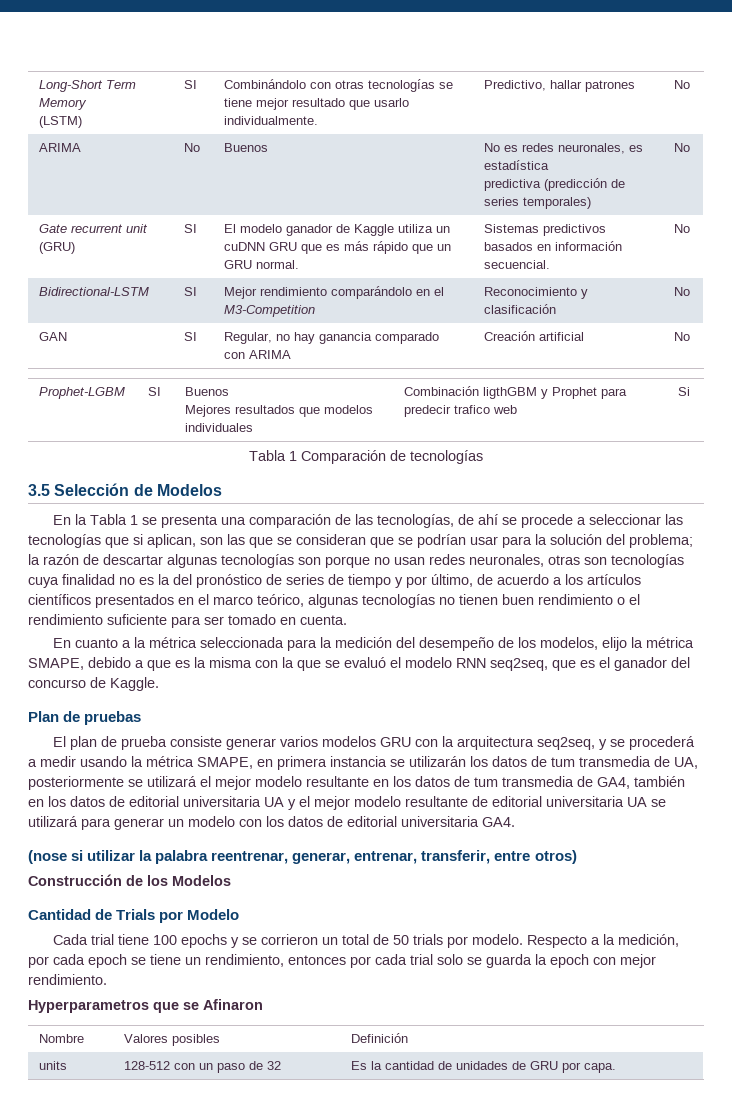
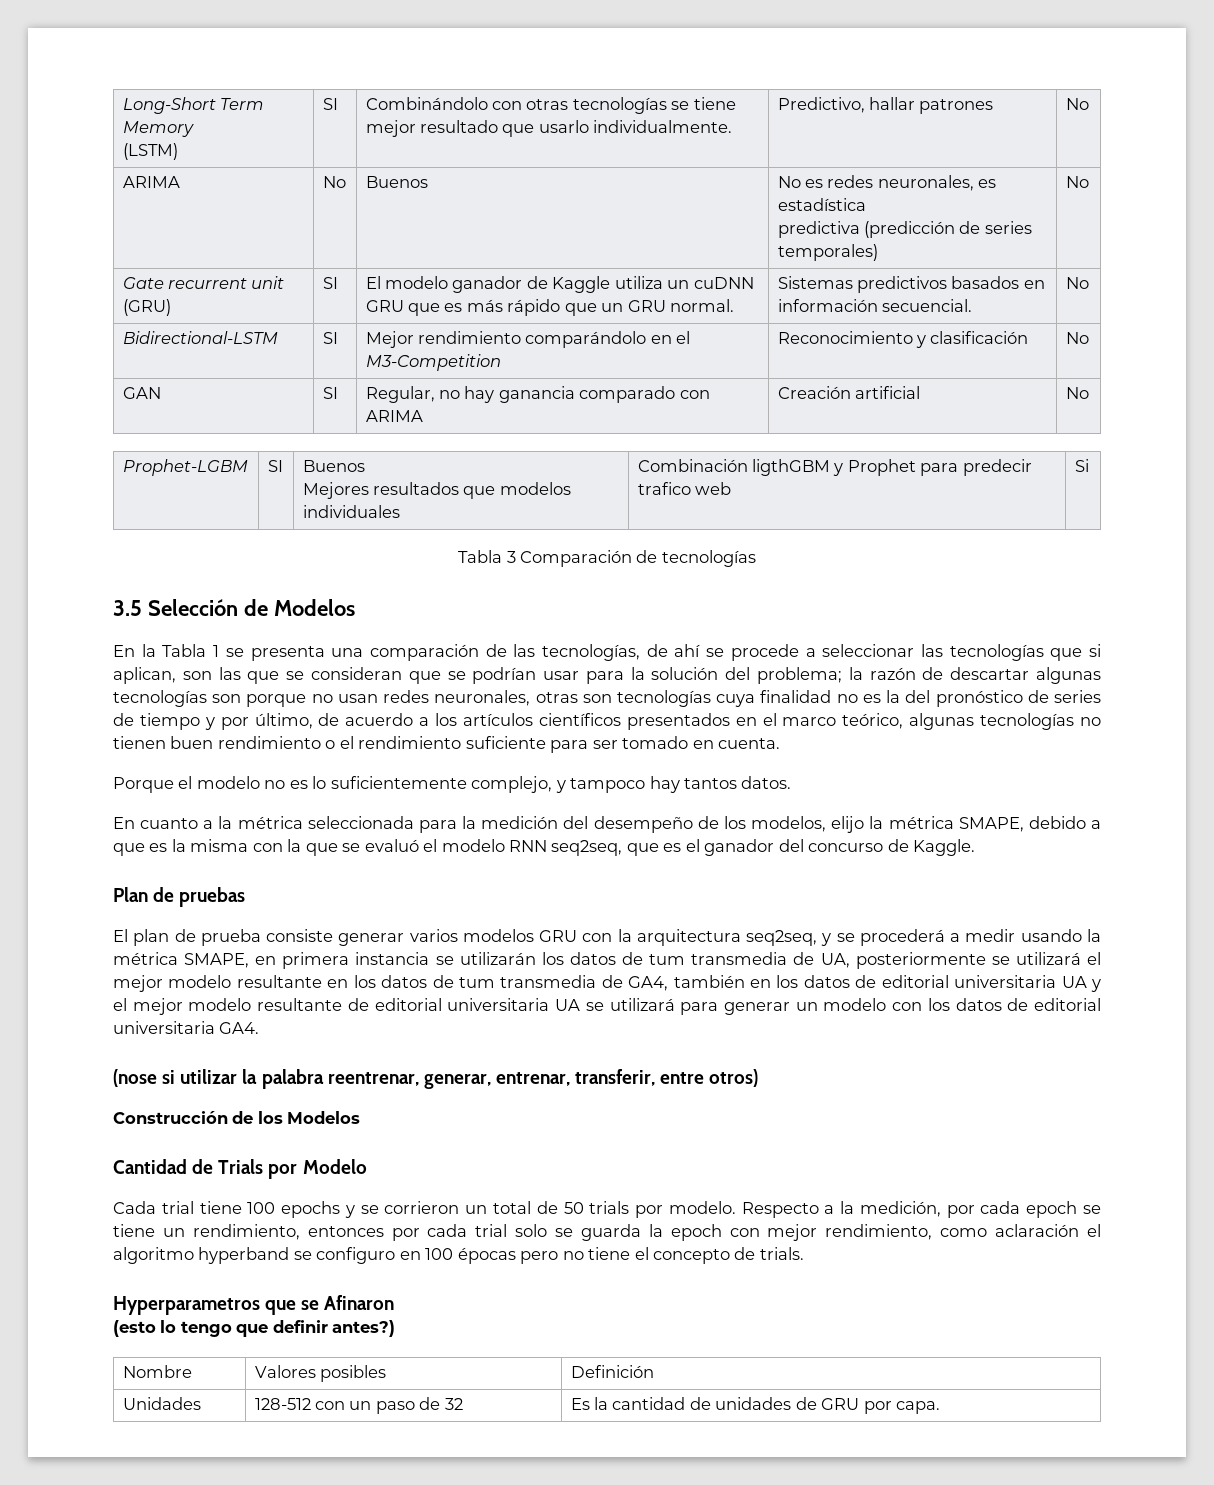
[289,451,297,461] 1 -> [506,551,516,563] 3
(347, 620) none -> [113,776,792,793] // Porque el modelo no es lo suficientemente complejo, y tampoco hay tantos datos.
[28,974,107,985] [28,999,263,1013] rendimiento. // Hyperparametros que se Afinaron -> [825,1224,1101,1240] [113,1247,804,1264] [113,1295,395,1315] [113,1320,396,1337] rendimiento, como aclaración el algoritmo hyperband se configuro en 100 épocas pero no tiene el concepto de trials. // Hyperparametros que se Afinaron // (esto lo tengo que definir antes?)
[39,1061,68,1070] units -> [122,1397,201,1410] Unidades

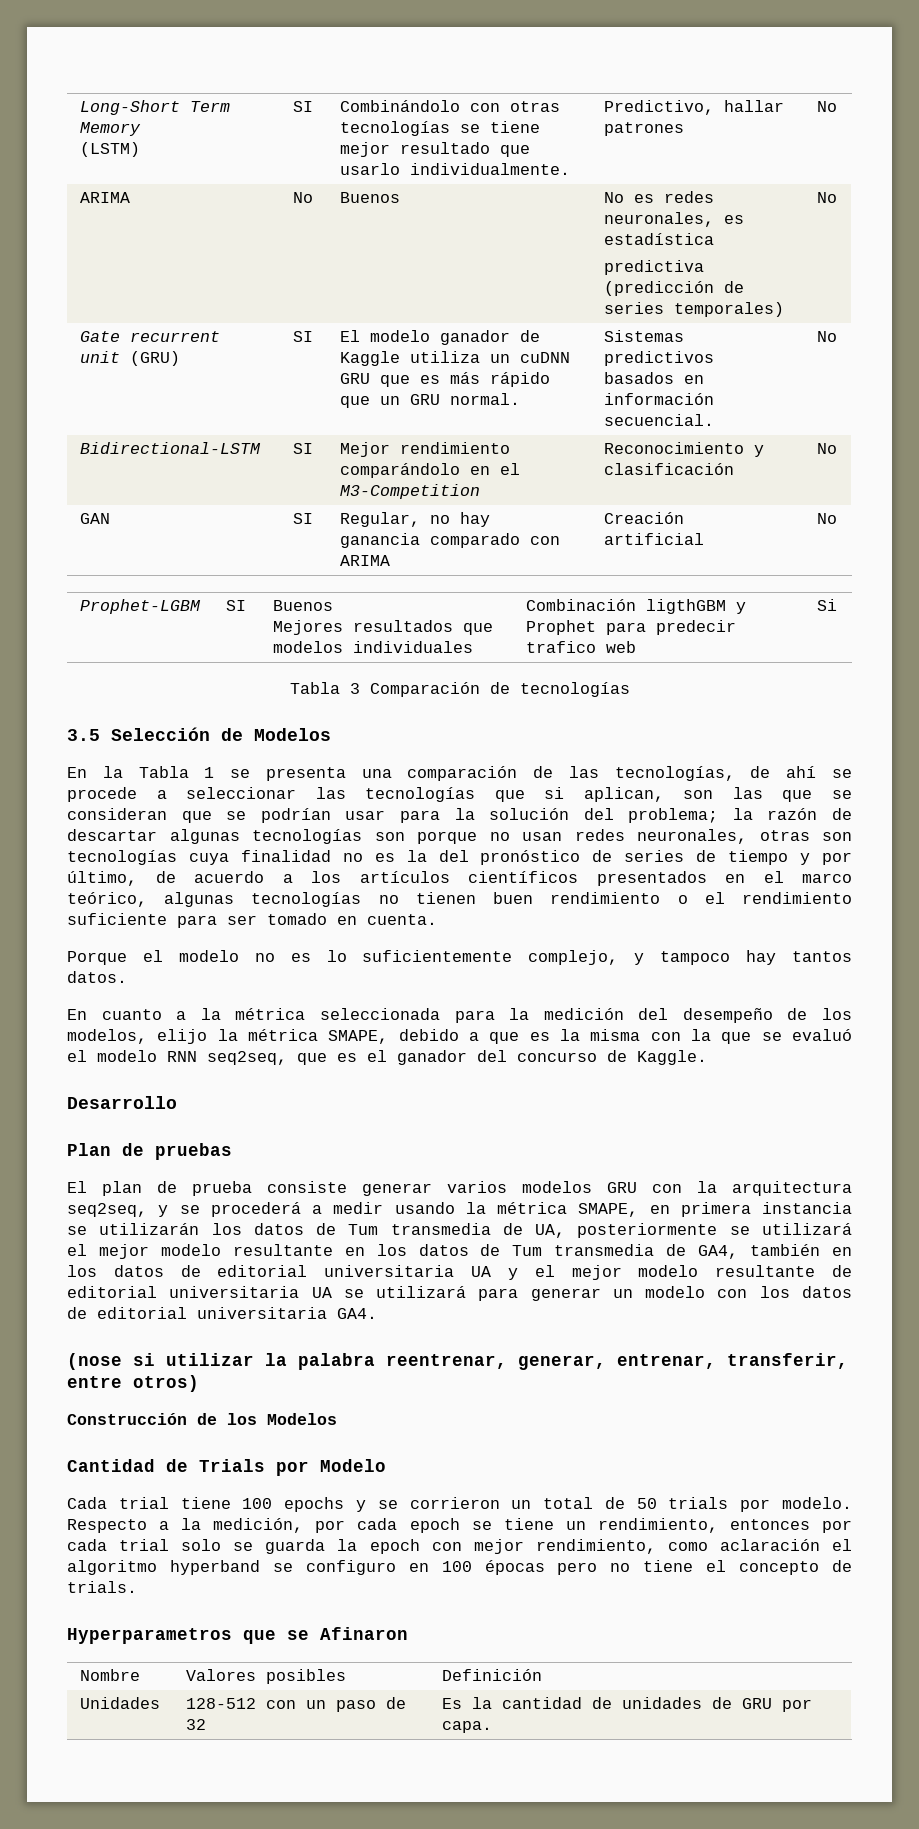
(976, 847) none -> [67,1096,177,1109] // Desarrollo
[649,954,686,965] tum -> [348,1224,379,1235] Tum
[458,977,495,988] tum -> [512,1245,543,1256] Tum
[113,1320,396,1337] // (esto lo tengo que definir antes?) -> (408, 1633) none

